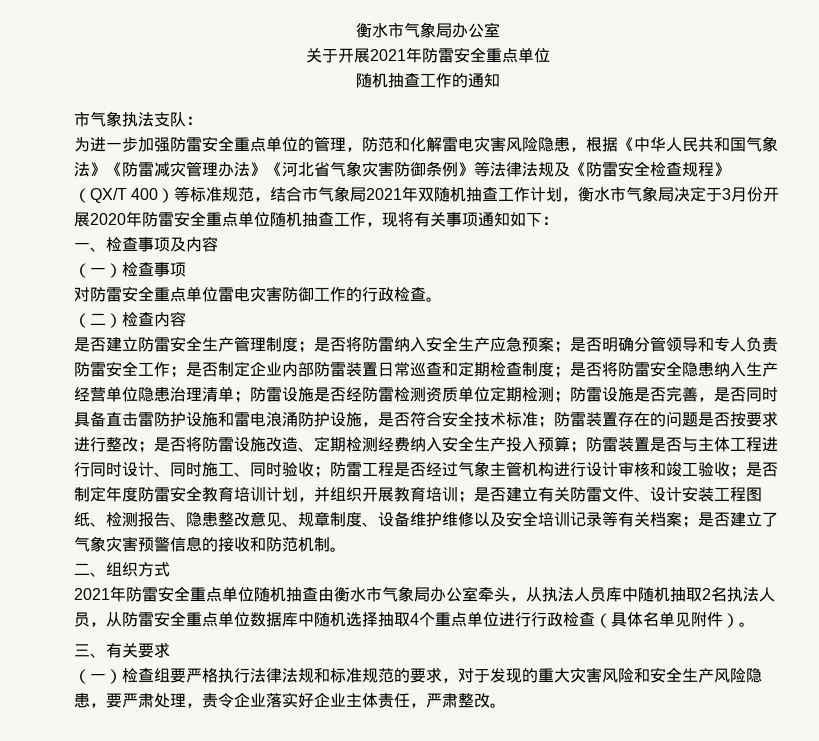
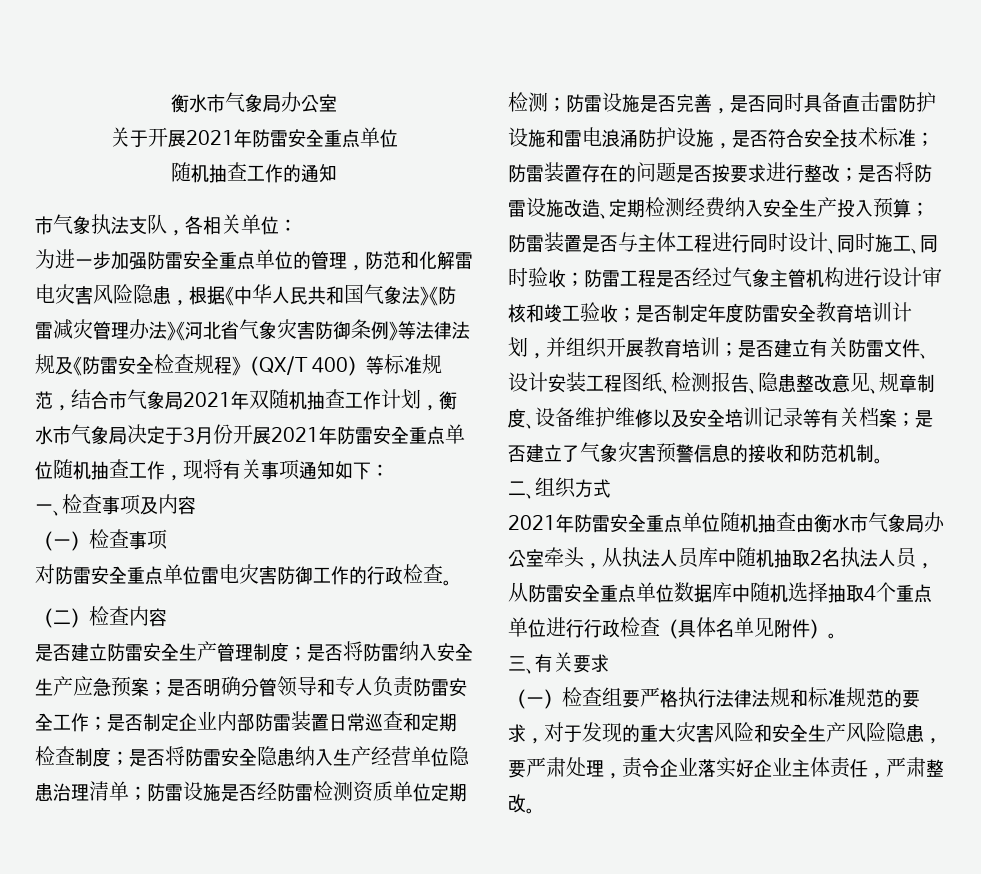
(186, 119) none -> [167,214,279,236] ，各相关单位
[90,213,126,225] 2020 -> [271,427,319,442] 2021

